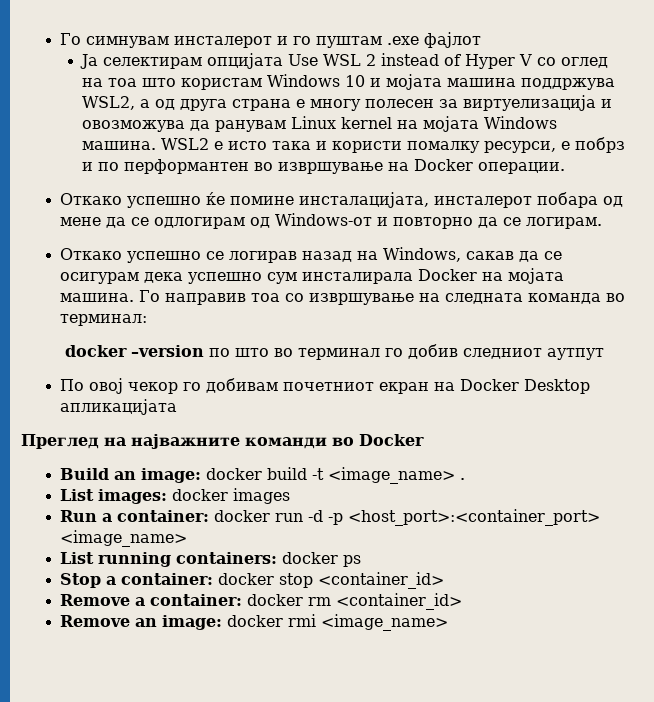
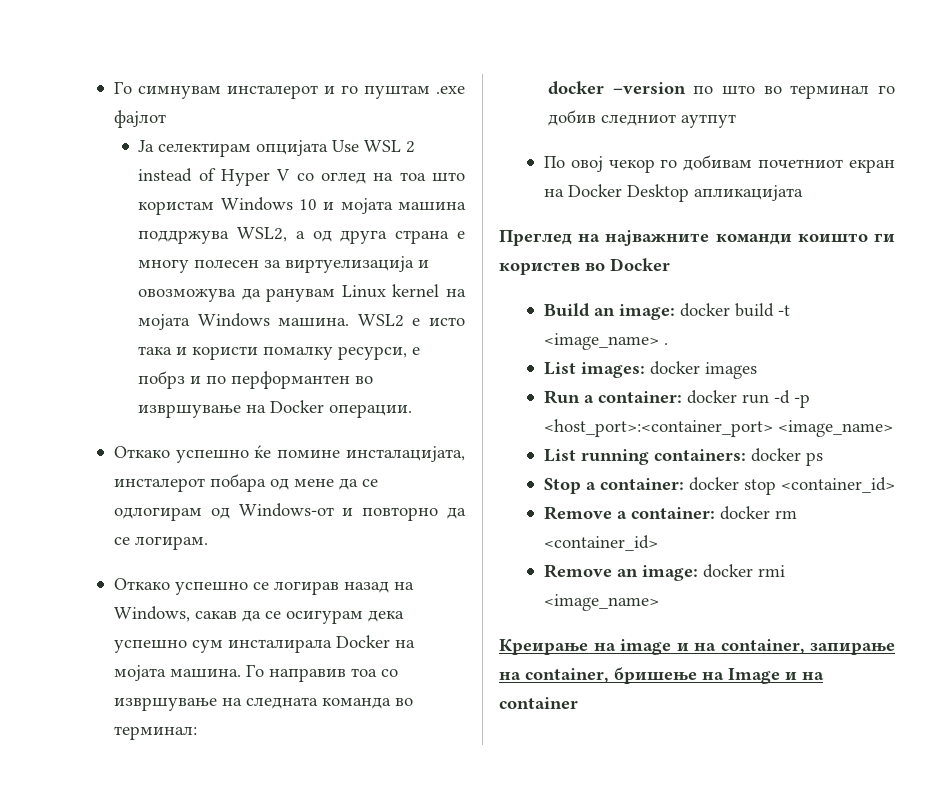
(327, 443) none -> [797,233,895,242] [499,262,580,275] коишто ги користев
(449, 622) none -> [499,639,895,655] [499,667,824,684] [499,697,578,709] // Креирање на image и на container, запирање на container, бришење на Image и на container

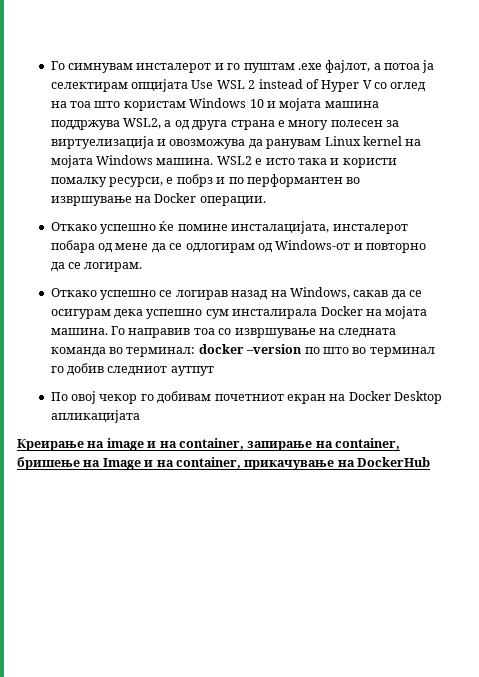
[113,110,166,128] [138,140,155,152] фајлот // Ја -> [325,60,435,73] фајлот, а потоа ја
(197, 733) // -> (196, 352) none
[499,230,895,246] [499,258,670,275] [543,303,790,320] [543,333,668,350] [543,361,757,379] [543,390,810,408] [543,419,893,437] [543,448,823,466] [543,477,895,495] [543,506,797,520] [543,535,658,551] [543,564,785,581] [543,594,659,611] // Преглед на најважните команди коишто ги користев во Docker // Build an image: docker build -t <image_name> . // List images: docker images // Run a container: docker run -d -p <host_port>:<container_port> <image_name> // List running containers: docker ps // Stop a container: docker stop <container_id> // Remove a container: docker rm <container_id> // Remove an image: docker rmi <image_name> -> (140, 416) none
[499,697,578,709] container -> [175,457,430,470] container, прикачување на DockerHub

